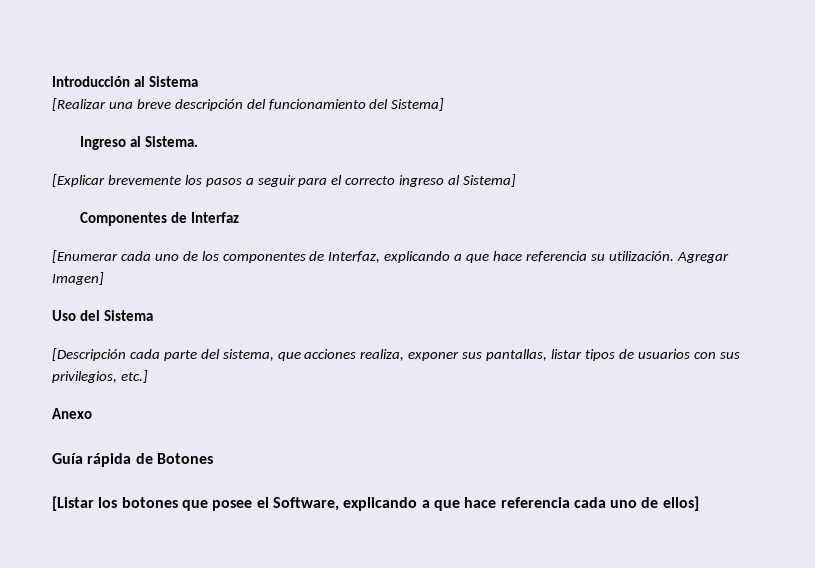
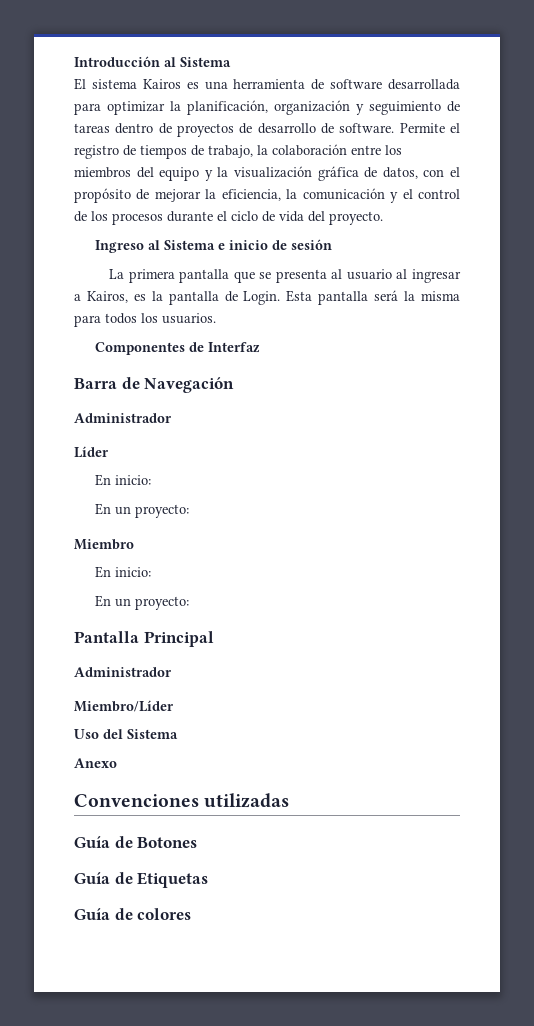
[52,98,445,111] [80,136,198,150] [52,174,517,187] [80,212,239,226] [52,250,729,263] [52,272,104,285] [52,310,153,321] [52,348,740,361] [52,370,148,383] [Realizar una breve descripción del funcionamiento del Sistema] // Ingreso al Sistema. // [Explicar brevemente los pasos a seguir para el correcto ingreso al Sistema] // Componentes de Interfaz // [Enumerar cada uno de los componentes de Interfaz, explicando a que hace referencia su utilización. Agregar Imagen] // Uso del Sistema // [Descripción cada parte del sistema, que acciones realiza, exponer sus pantallas, listar tipos de usuarios con sus privilegios, etc.] -> [74,78,460,90] [74,100,460,115] [74,123,460,137] [74,144,402,159] [74,166,461,181] [74,188,461,203] [74,211,383,225] [95,239,333,253] [109,269,462,283] [74,290,461,305] [74,313,216,327] [95,342,261,355] [74,377,235,393] [74,413,172,423] [74,446,109,458] [95,474,152,486] [95,503,190,518] [74,539,134,550] [95,566,152,578] [95,595,190,610] [74,631,214,647] [74,667,172,677] [74,700,174,712] [74,729,178,739] El sistema Kairos es una herramienta de software desarrollada para optimizar la planificación, organización y seguimiento de tareas dentro de proyectos de desarrollo de software. Permite el registro de tiempos de trabajo, la colaboración entre los miembros del equipo y la visualización gráfica de datos, con el propósito de mejorar la eficiencia, la comunicación y el control de los procesos durante el ciclo de vida del proyecto. // Ingreso al Sistema e inicio de sesión // La primera pantalla que se presenta al usuario al ingresar a Kairos, es la pantalla de Login. Esta pantalla será la misma para todos los usuarios. // Componentes de Interfaz // Barra de Navegación // Administrador // Líder // En inicio: // En un proyecto: // Miembro // En inicio: // En un proyecto: // Pantalla Principal // Administrador // Miembro/Líder // Uso del Sistema
[52,453,132,467] // Guía rápida -> [74,793,290,808] [74,836,110,848] // Convenciones utilizadas // Guía
[52,496,699,511] [Listar los botones que posee el Software, explicando a que hace referencia cada uno de ellos] -> [74,872,209,888] [74,908,192,920] Guía de Etiquetas // Guía de colores

